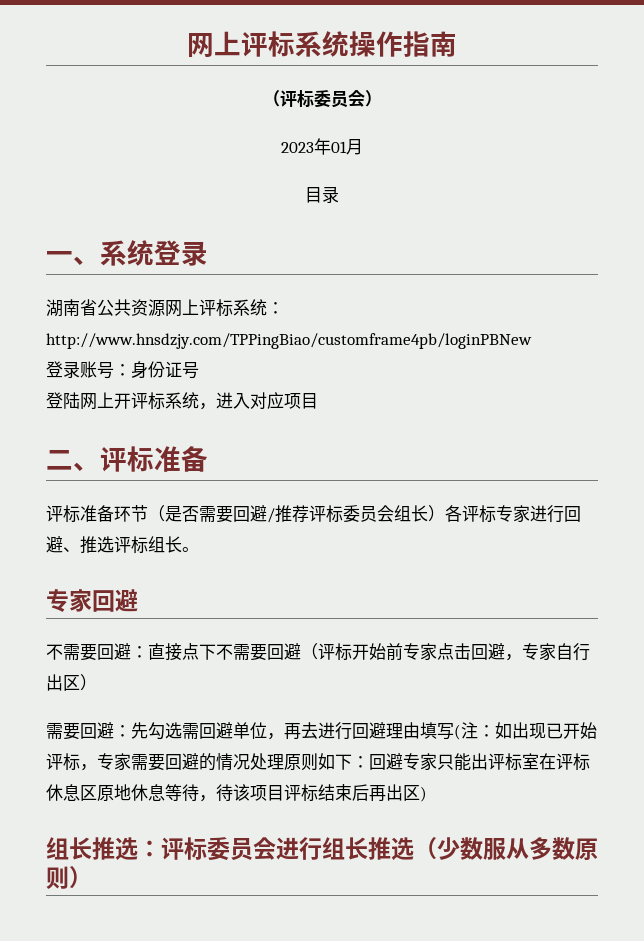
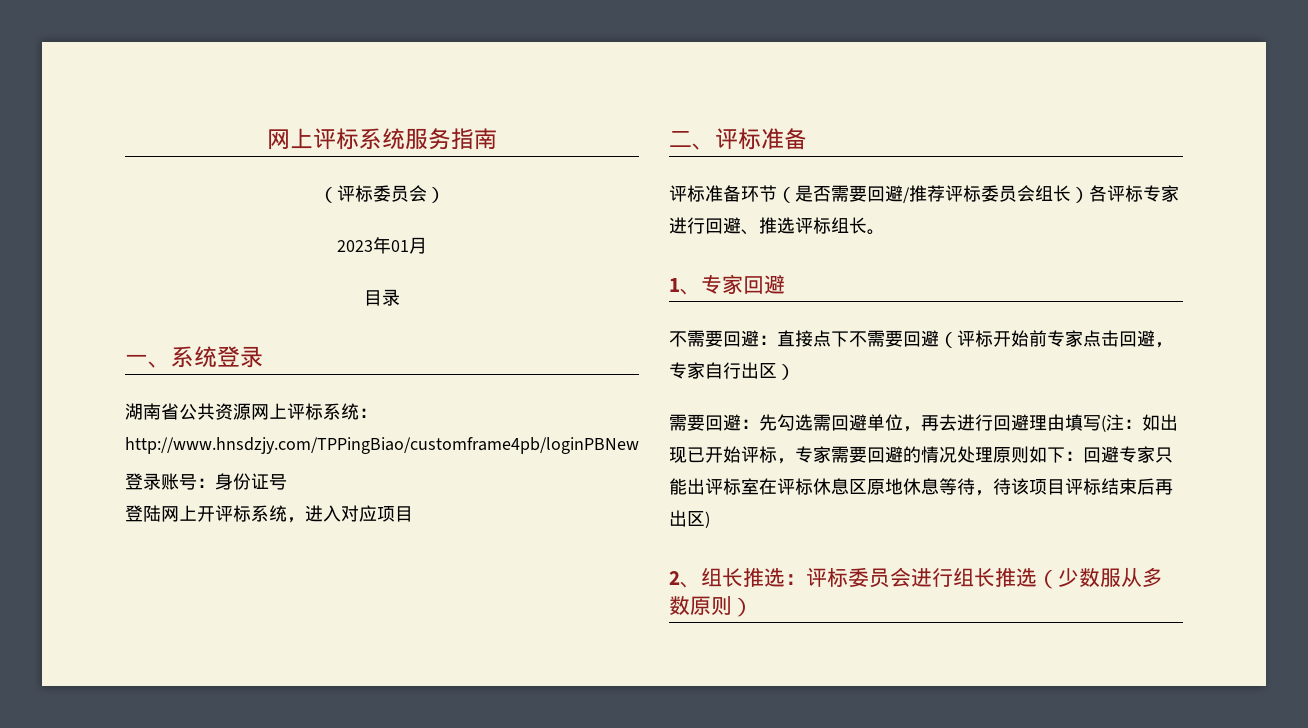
[187,31,403,58] 网上评标系统操作 -> [267,128,451,150] 网上评标系统服务
(199, 549) none -> [669,278,701,295] 1、
(427, 794) none -> [669,571,701,588] 2、

